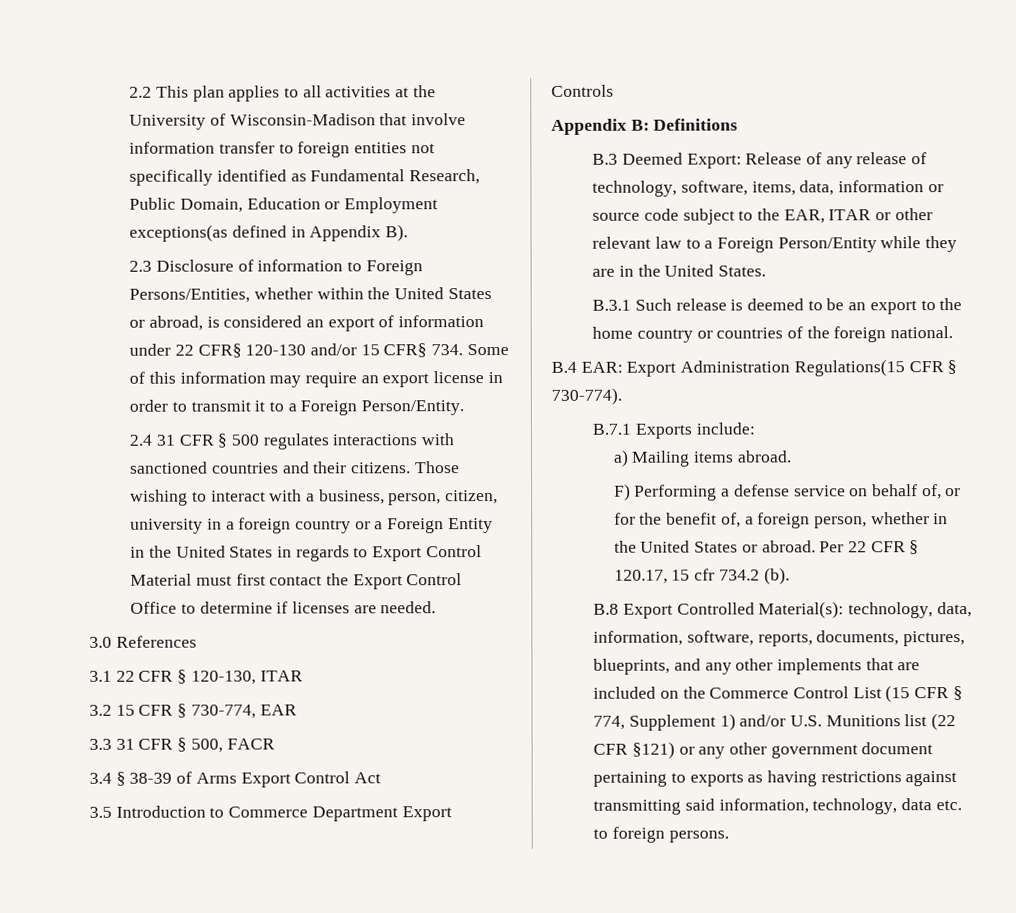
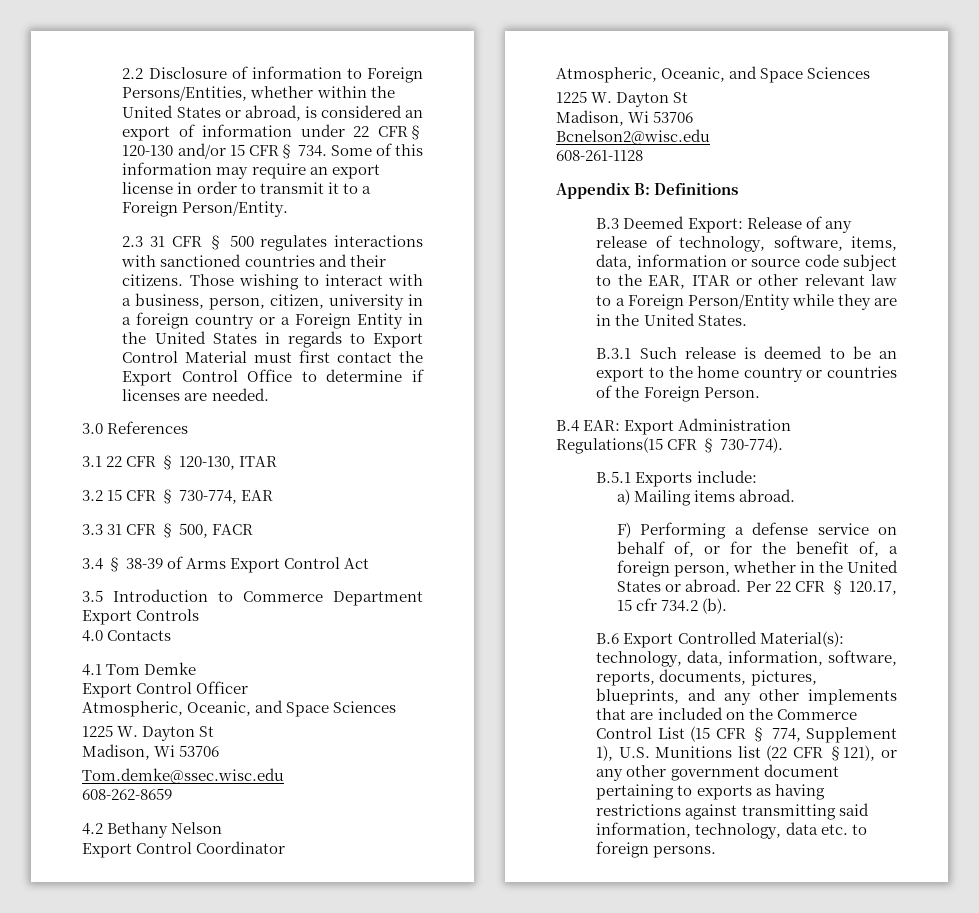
[155,85,436,102] [129,113,467,130] [129,141,435,158] [129,169,481,186] [129,197,439,214] [129,224,409,242] [129,260,153,272] This plan applies to all activities at the University of Wisconsin-Madison that involve information transfer to foreign entities not specifically identified as Fundamental Research, Public Domain, Education or Employment exceptions(as defined in Appendix B). // 2.3 -> (144, 73) none
[129,434,153,446] 2.4 -> [122,236,144,247] 2.3
(614, 90) none -> [82,630,172,642] [82,662,197,676] [82,681,249,698] [82,700,397,717] [82,725,215,741] [82,744,220,760] [82,768,284,784] [82,788,172,800] [82,822,223,838] [82,841,286,858] [556,66,871,83] [556,91,689,107] [556,110,694,126] [556,129,710,145] [556,150,643,161] // 4.0 Contacts // 4.1 Tom Demke // Export Control Officer // Atmospheric, Oceanic, and Space Sciences // 1225 W. Dayton St // Madison, Wi 53706 // Tom.demke@ssec.wisc.edu // 608-262-8659 // 4.2 Bethany Nelson // Export Control Coordinator // Atmospheric, Oceanic, and Space Sciences // 1225 W. Dayton St // Madison, Wi 53706 // Bcnelson2@wisc.edu // 608-261-1128
[833,326,954,343] foreign national. -> [643,386,760,402] Foreign Person.
[592,423,632,435] B.7.1 -> [596,471,632,483] B.5.1
[593,603,620,615] B.8 -> [596,633,620,644] B.6
[719,713,787,731] 1) and/or -> [596,745,614,761] 1),
[631,741,675,759] §121) -> [828,745,876,761] §121),

